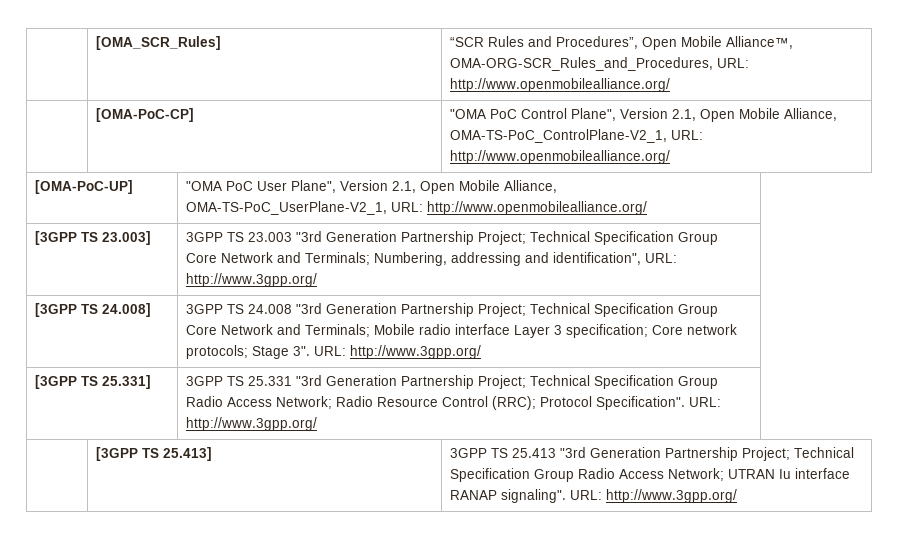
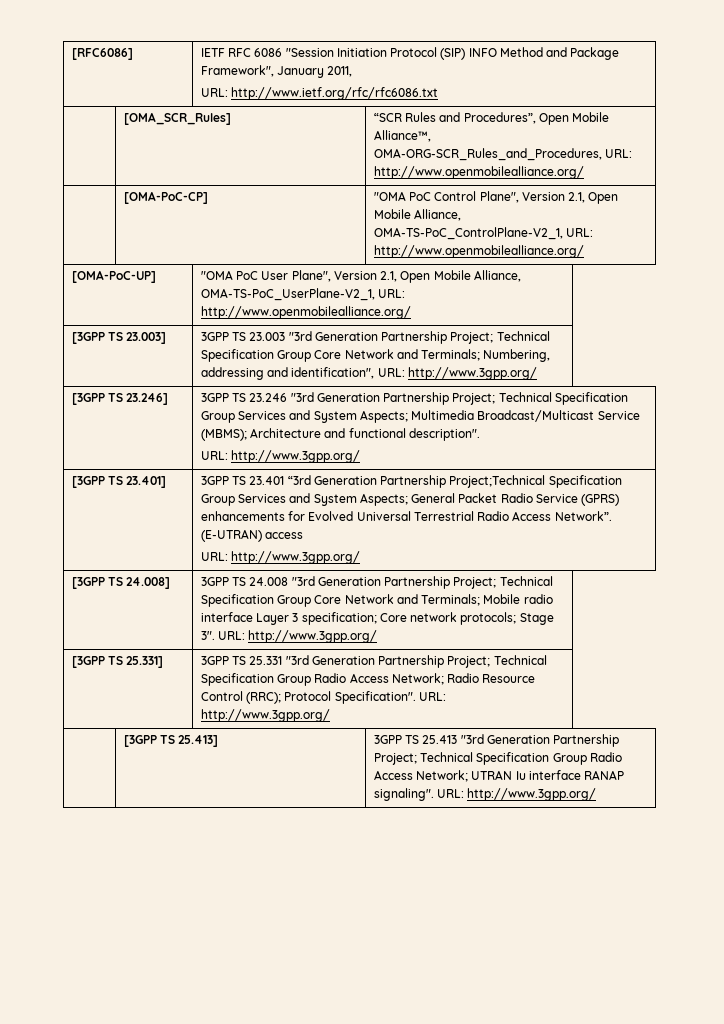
(96, 43) none -> [71,48,133,60] [200,47,620,60] [200,65,353,78] [200,87,439,100] [RFC6086] | IETF RFC 6086 "Session Initiation Protocol (SIP) INFO Method and Package Framework", January 2011, // URL: http://www.ietf.org/rfc/rfc6086.txt //
(318, 280) none -> [71,393,169,405] [200,392,628,405] [200,410,640,423] [200,428,480,441] [200,450,361,463] [71,476,167,488] [200,475,622,488] [200,493,620,506] [200,511,612,521] [200,529,304,542] [200,551,361,564] // [3GPP TS 23.246] | 3GPP TS 23.246 "3rd Generation Partnership Project; Technical Specification Group Services and System Aspects; Multimedia Broadcast/Multicast Service (MBMS); Architecture and functional description". // URL: http://www.3gpp.org/ // [3GPP TS 23.401] | 3GPP TS 23.401 “3rd Generation Partnership Project;Technical Specification Group Services and System Aspects; General Packet Radio Service (GPRS) enhancements for Evolved Universal Terrestrial Radio Access Network”. (E-UTRAN) access // URL: http://www.3gpp.org/

